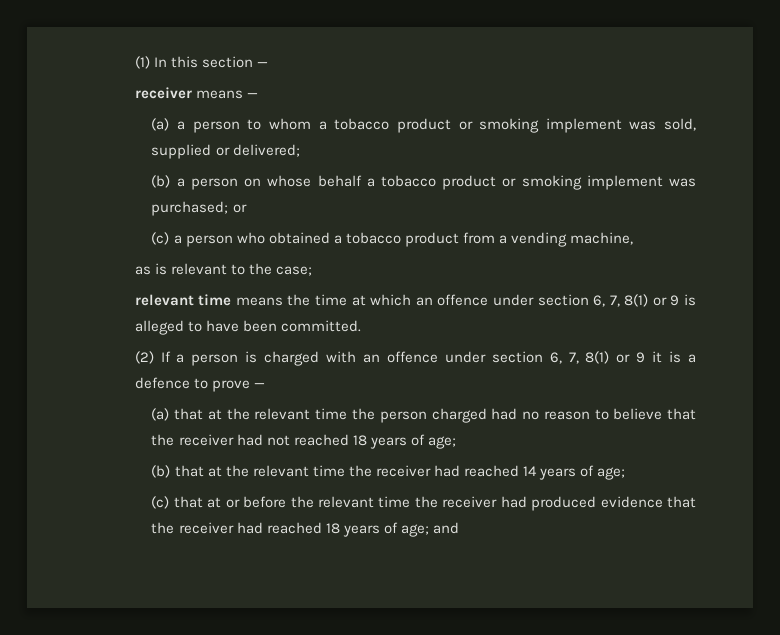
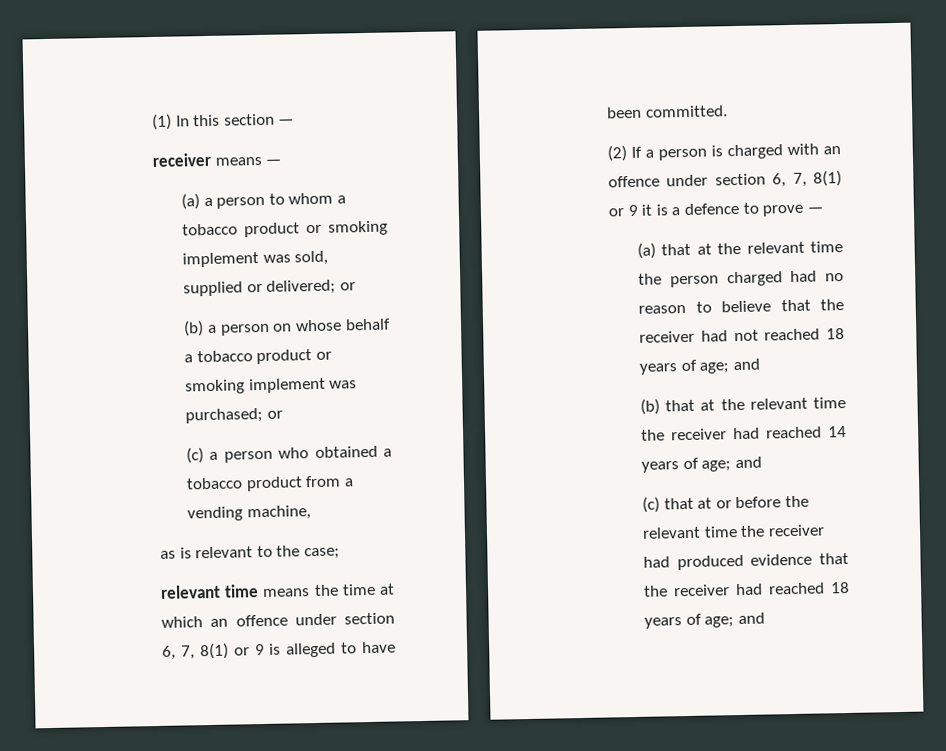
(300, 150) none -> [339,282,356,291] or
(456, 442) none -> [732,358,760,371] and
(626, 473) none -> [734,456,762,469] and

